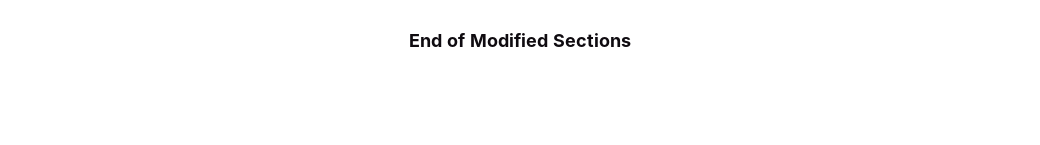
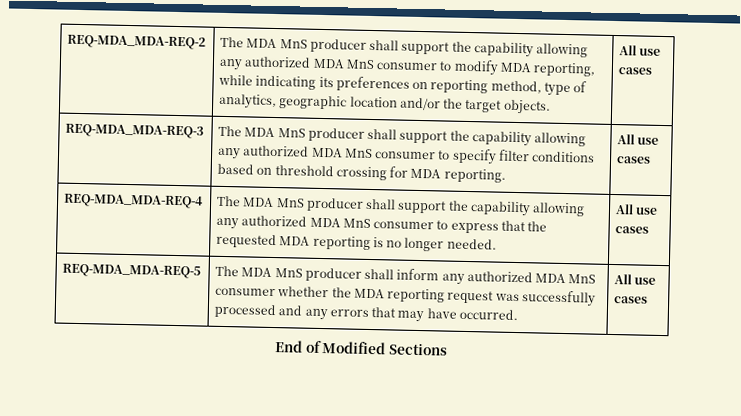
(409, 40) none -> [67,34,207,50] [220,36,589,58] [219,56,597,77] [218,74,588,97] [219,93,551,115] [619,45,662,56] [618,67,653,75] [65,123,205,139] [218,125,587,147] [217,145,596,165] [217,163,506,183] [617,134,660,145] [616,156,652,164] [63,193,204,209] [217,195,586,217] [216,215,548,234] [216,233,497,252] [615,204,659,215] [615,226,650,234] [62,263,202,279] [215,265,597,285] [215,286,596,307] [214,303,518,323] [614,274,657,285] [614,296,649,304] REQ-MDA_MDA-REQ-2 | The MDA MnS producer shall support the capability allowing any authorized MDA MnS consumer to modify MDA reporting, while indicating its preferences on reporting method, type of analytics, geographic location and/or the target objects. | All use cases // REQ-MDA_MDA-REQ-3 | The MDA MnS producer shall support the capability allowing any authorized MDA MnS consumer to specify filter conditions based on threshold crossing for MDA reporting. | All use cases // REQ-MDA_MDA-REQ-4 | The MDA MnS producer shall support the capability allowing any authorized MDA MnS consumer to express that the requested MDA reporting is no longer needed. | All use cases // REQ-MDA_MDA-REQ-5 | The MDA MnS producer shall inform any authorized MDA MnS consumer whether the MDA reporting request was successfully processed and any errors that may have occurred. | All use cases //

